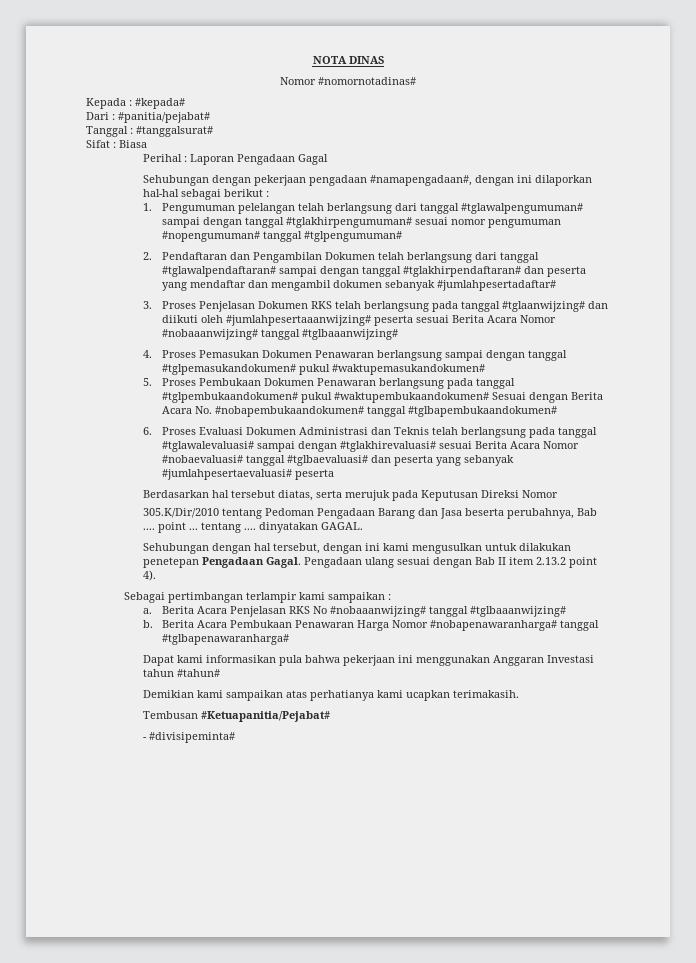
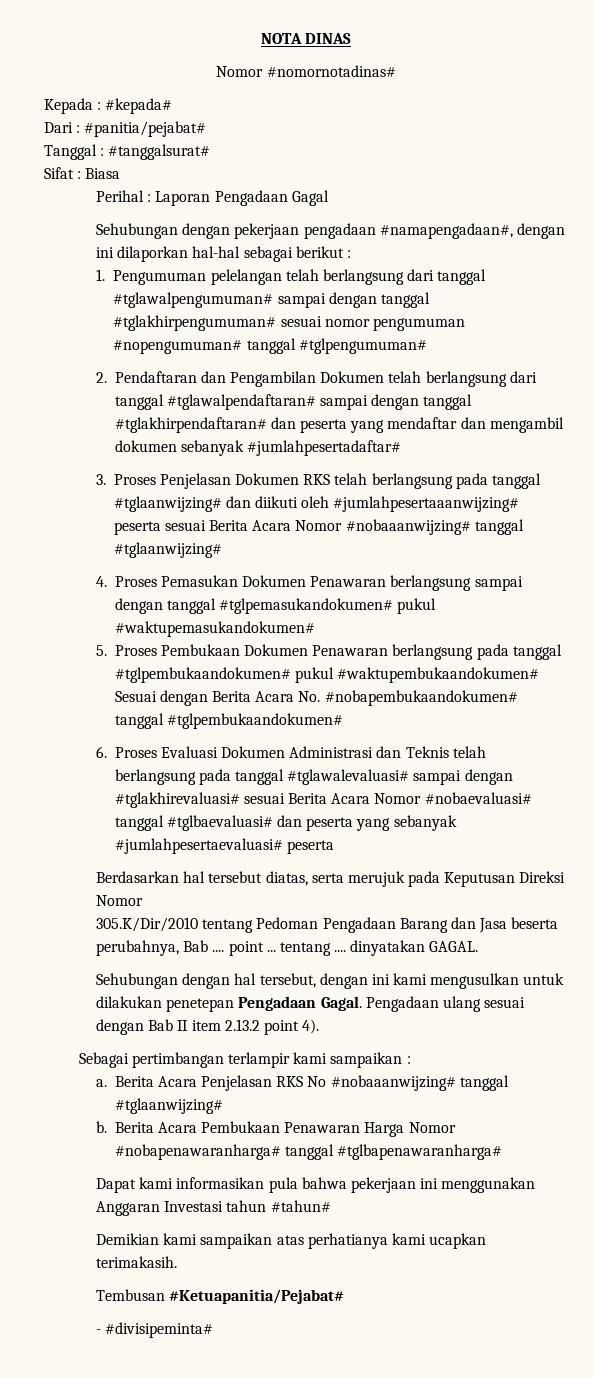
[301,329,398,340] #tglbaaanwijzing# -> [113,542,222,558] #tglaanwijzing#
[407,406,557,417] #tglbapembukaandokumen# -> [166,713,343,729] #tglpembukaandokumen#
[469,606,566,617] #tglbaaanwijzing# -> [114,1098,223,1114] #tglaanwijzing#

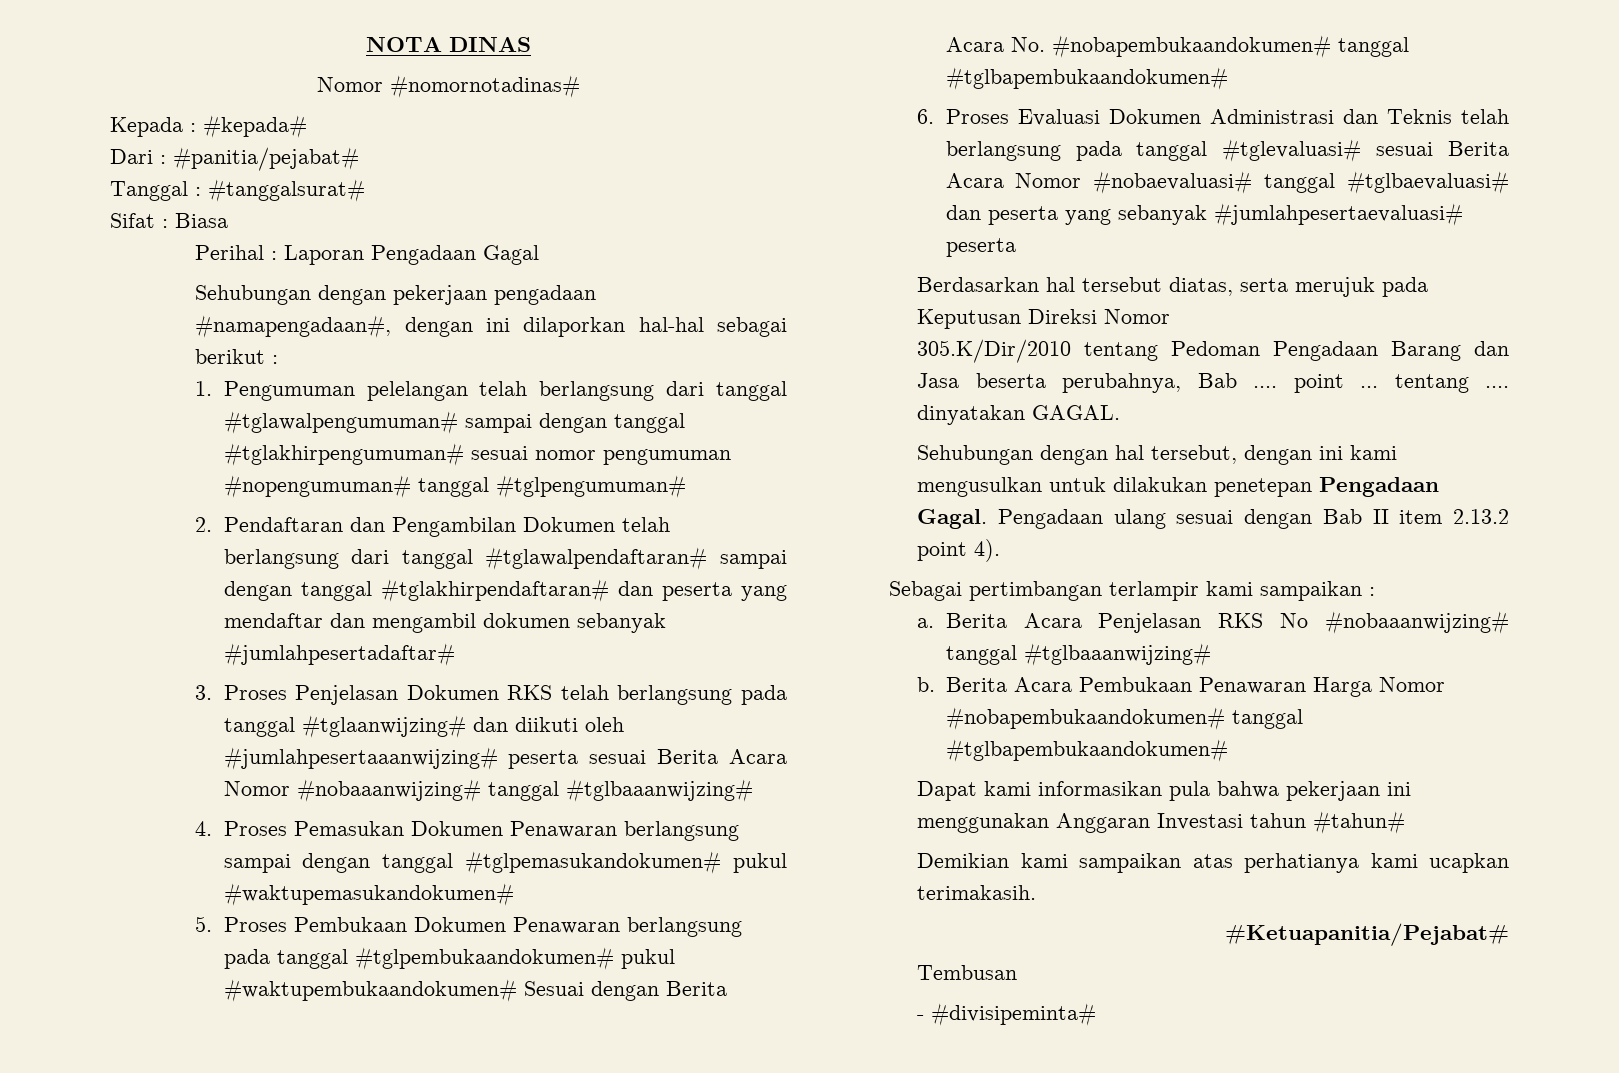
[113,542,222,558] #tglaanwijzing# -> [565,779,753,802] #tglbaaanwijzing#
[166,713,343,729] #tglpembukaandokumen# -> [945,67,1228,90] #tglbapembukaandokumen#
[287,769,513,785] [114,792,240,808] #tglawalevaluasi# sampai dengan #tglakhirevaluasi# -> [1222,139,1362,162] #tglevaluasi#
[114,1098,223,1114] #tglaanwijzing# -> [1023,643,1211,666] #tglbaaanwijzing#
[114,1144,503,1160] #nobapenawaranharga# tanggal #tglbapenawaranharga# -> [945,707,1303,730] [945,739,1228,762] #nobapembukaandokumen# tanggal #tglbapembukaandokumen#
(177, 1262) none -> [1225,923,1509,946] // #Ketuapanitia/Pejabat#
[169,1289,345,1304] #Ketuapanitia/Pejabat# -> (1018, 972) none

